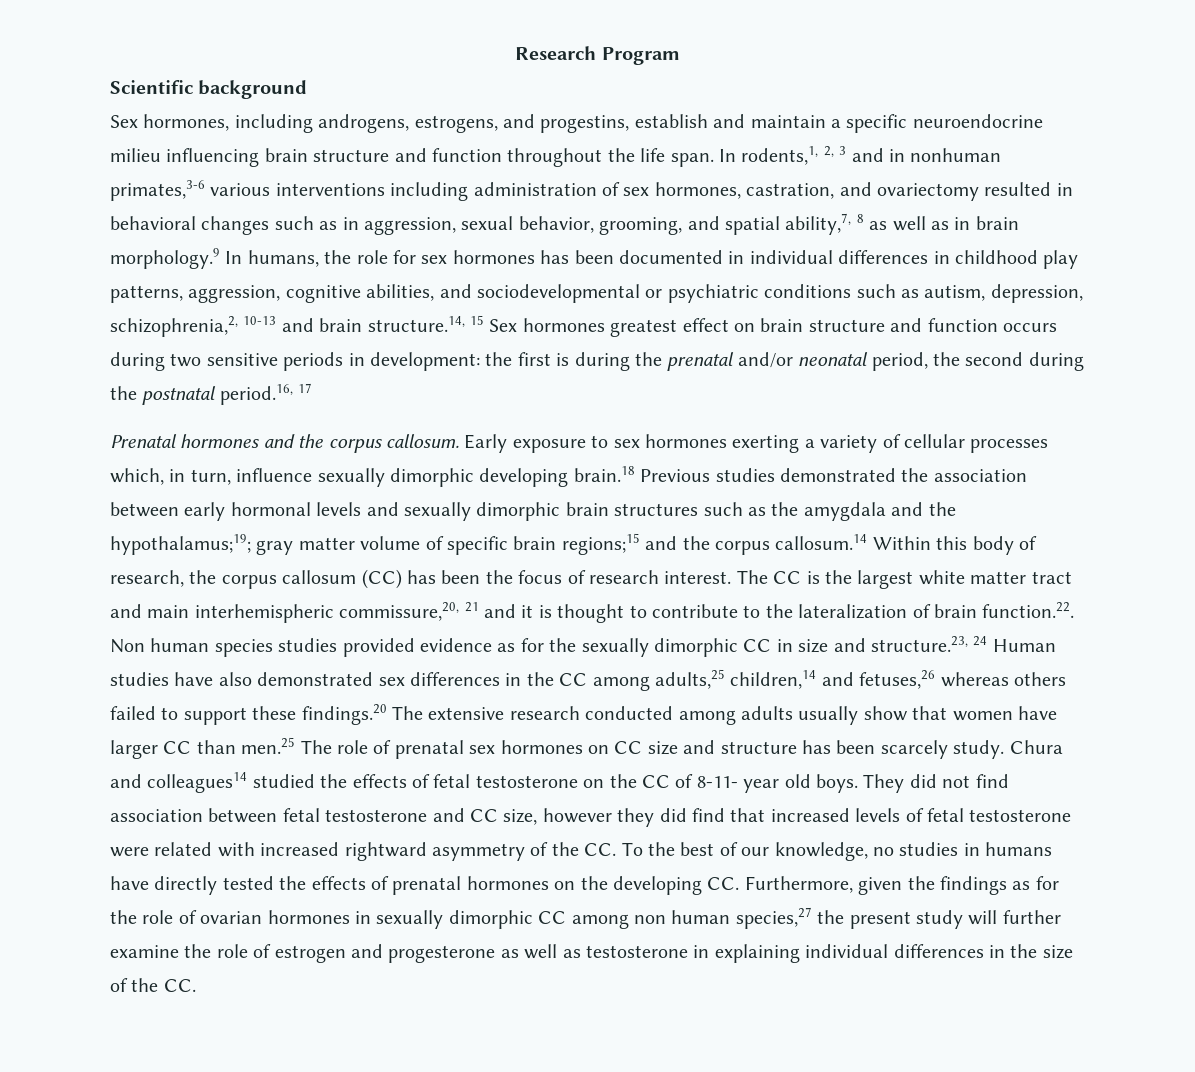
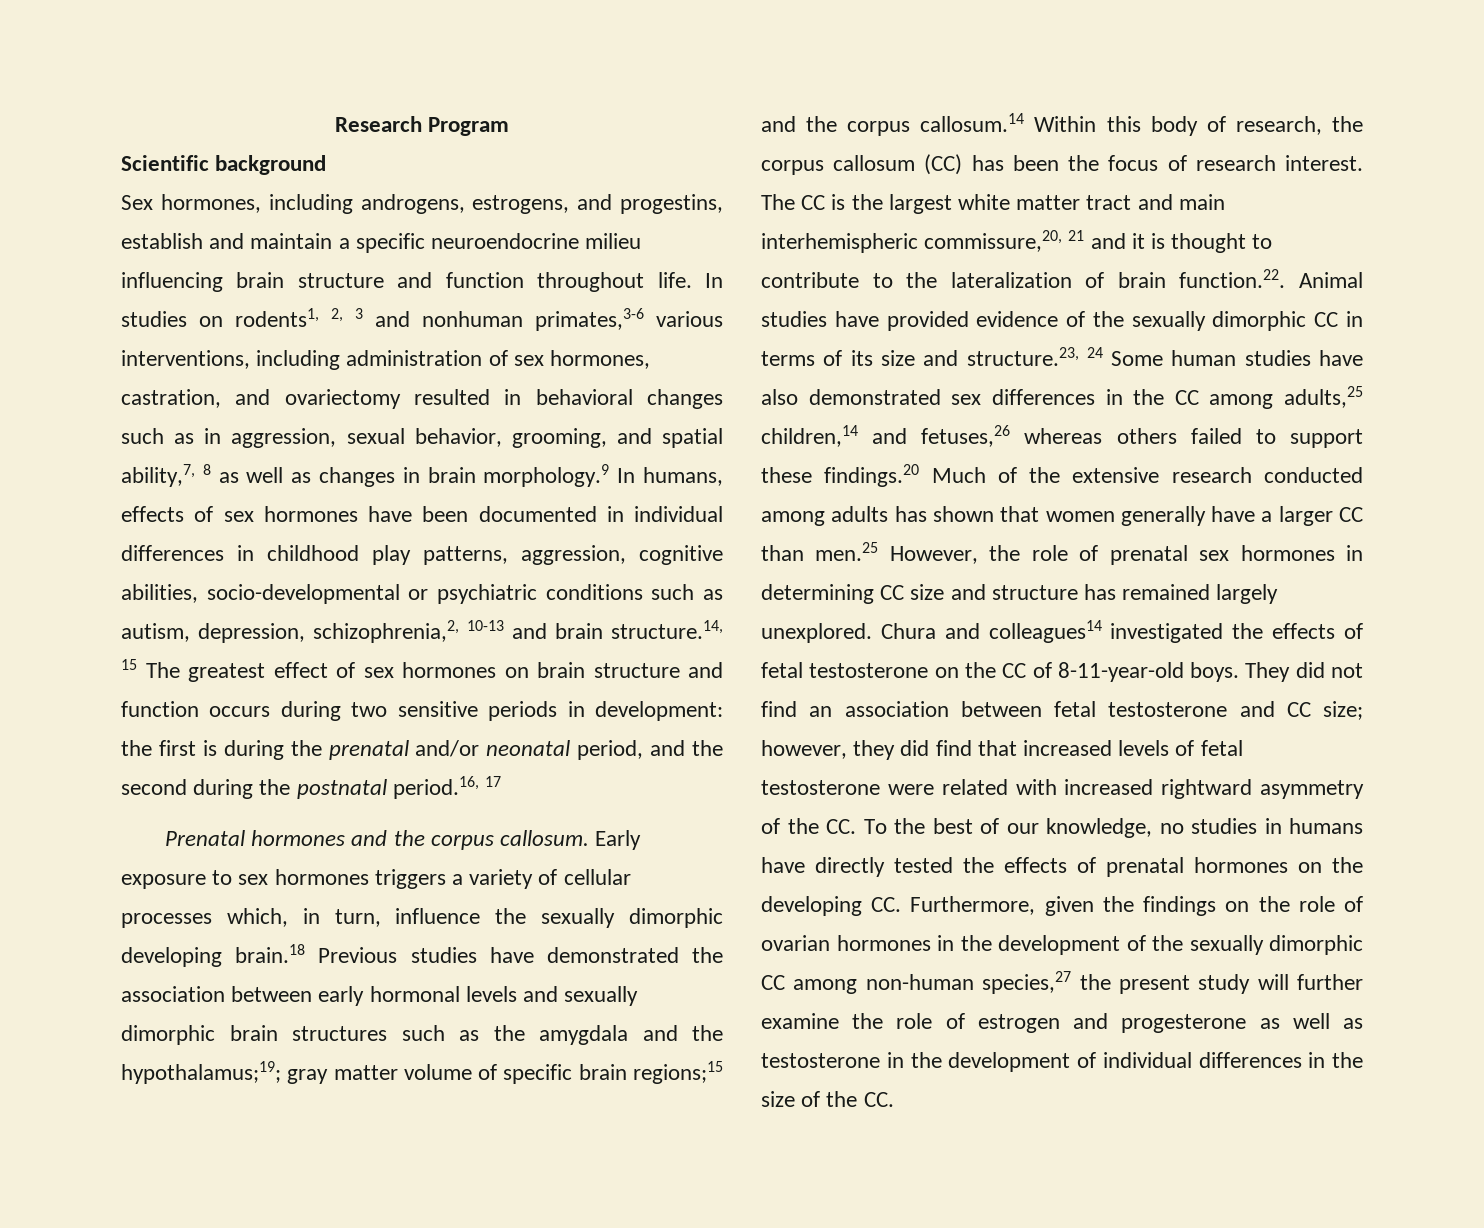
[607,146,819,167] the life span. In rodents,1, -> [657,272,724,288] [121,308,319,327] life. In studies on rodents1,
[888,149,905,162] in -> (410, 319) none
[275,183,385,196] interventions -> [121,350,250,369] interventions,
(949, 225) none -> [319,467,395,487] changes
[324,250,570,264] the role for sex hormones has -> [121,506,412,522] effects of sex hormones have
[439,284,640,303] and sociodevelopmental -> [206,584,400,604] socio-developmental
[489,318,729,337] Sex hormones greatest effect -> [145,662,496,682] The greatest effect of sex hormones
(928, 361) none -> [650,740,686,756] and
[732,435,800,453] exerting -> [374,869,446,889] triggers
(313, 475) none -> [495,908,527,924] the
(775, 475) none -> [489,947,534,963] have
[110,638,544,657] Non human species studies provided evidence as for -> [1299,272,1363,288] [761,311,1086,331] Animal studies have provided evidence of
(793, 645) none -> [761,350,873,366] terms of its
[992,639,1056,652] Human -> [1111,350,1237,366] Some human
[392,706,423,720] The -> [931,467,1061,483] Much of the
[798,706,1057,725] usually show that women have -> [894,506,1273,526] has shown that women generally have a
[300,740,332,754] The -> [889,545,1021,564] However, the
[587,745,609,754] on -> [1346,545,1363,561] [761,584,874,604] in determining
[836,740,1005,759] been scarcely study. -> [1122,584,1279,604] [761,623,872,643] remained largely unexplored.
[252,774,315,788] studied -> [1110,623,1224,643] investigated
[696,774,811,793] 8-11- year old -> [1057,662,1184,682] 8-11-year-old
(1009, 781) none -> [809,706,833,717] an
[503,808,612,825] size, however -> [1323,701,1363,720] [761,740,847,759] size; however,
[1012,876,1059,890] as for -> [1225,901,1250,912] on
(371, 917) none -> [960,935,1183,955] the development of the
[633,910,731,924] non human -> [865,974,974,990] non-human
[714,944,800,963] explaining -> [910,1052,1096,1072] the development of

